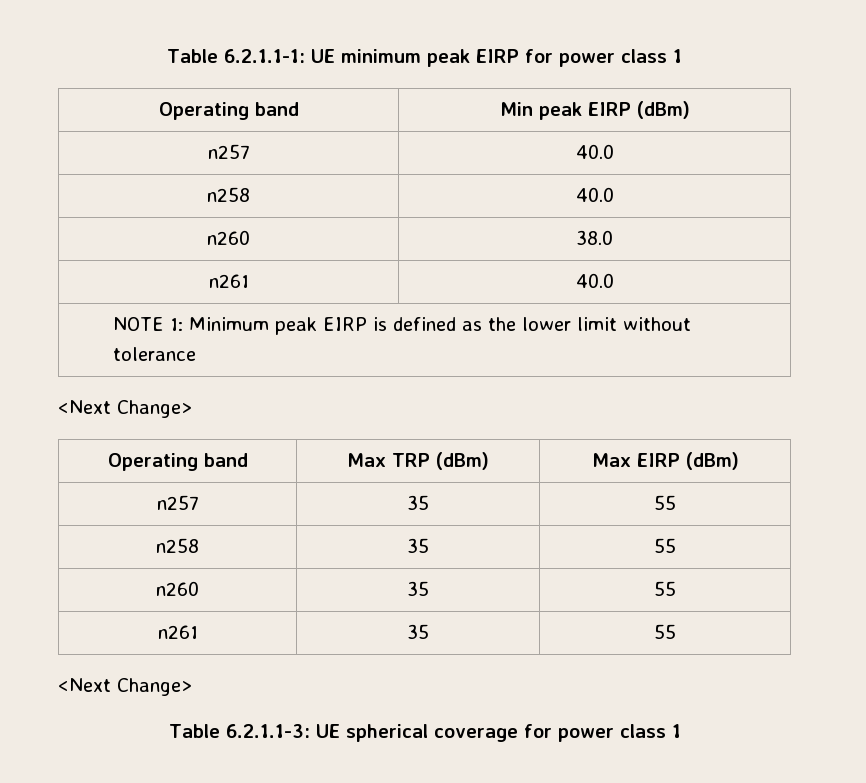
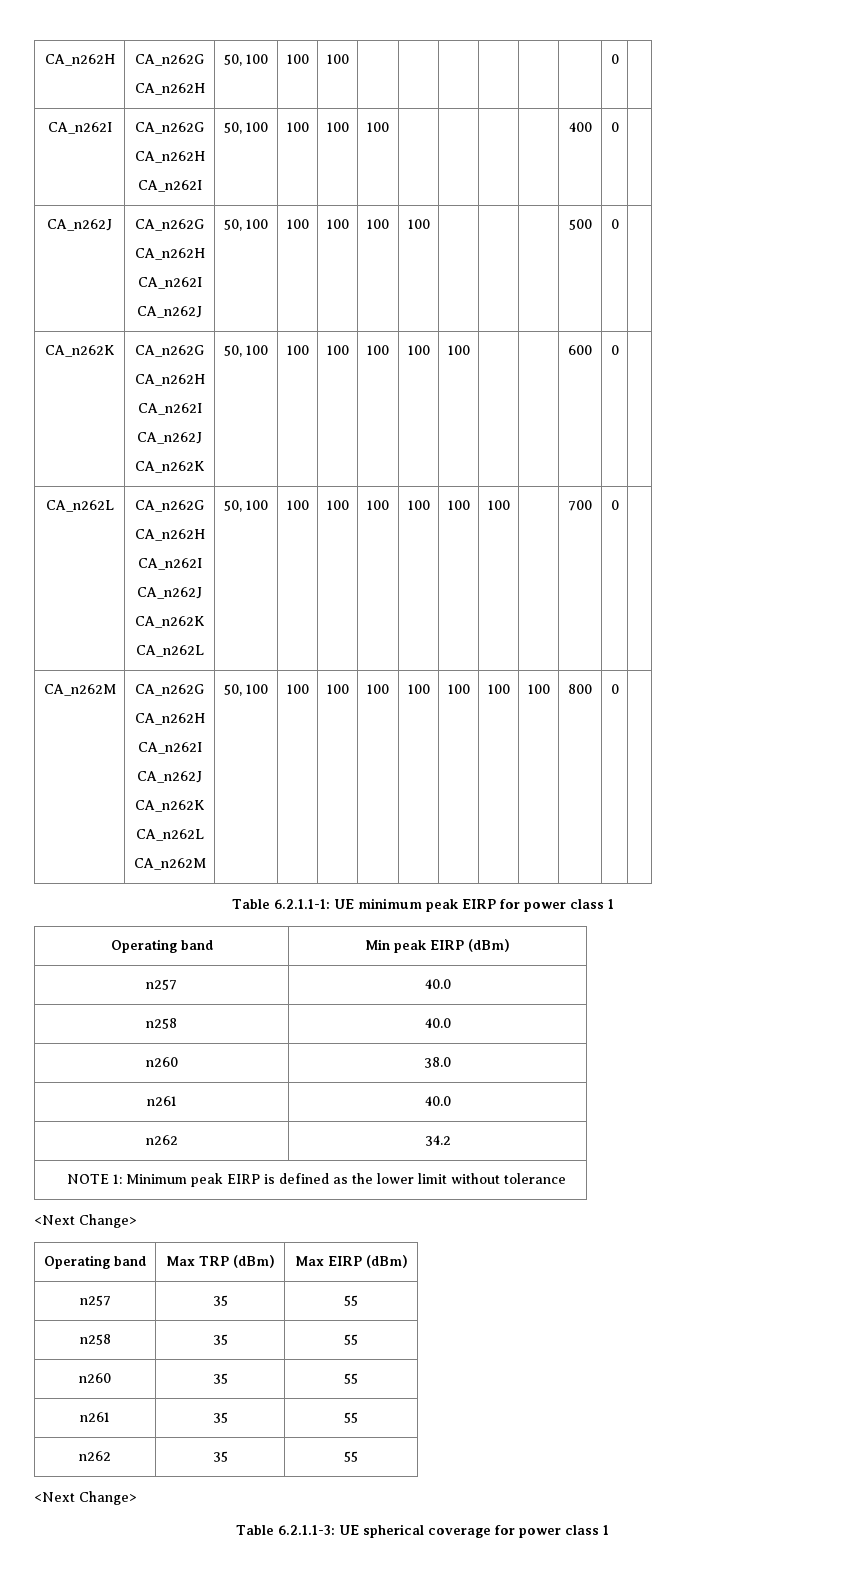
(167, 56) none -> [44,54,115,66] [135,54,204,66] [134,83,205,95] [224,54,268,66] [286,54,309,64] [326,54,349,64] [610,54,619,64] [47,122,112,134] [135,122,204,134] [134,151,205,163] [137,180,202,192] [224,122,268,134] [286,122,309,132] [326,122,349,132] [367,122,389,132] [568,122,592,132] [610,122,619,132] [47,219,112,231] [135,219,204,231] [134,248,205,260] [137,277,202,289] [137,306,202,318] [224,219,268,231] [286,219,309,229] [326,219,349,229] [367,219,389,229] [407,219,430,229] [568,219,592,230] [610,219,619,229] [45,345,115,357] [135,345,204,357] [134,374,205,386] [137,403,202,415] [137,432,202,444] [135,461,205,473] [224,345,268,357] [286,345,309,355] [326,345,349,355] [367,345,389,355] [407,345,430,355] [447,345,470,355] [568,345,592,355] [610,345,619,355] [45,500,114,512] [135,500,204,512] [134,529,205,541] [137,558,202,570] [137,587,202,599] [135,616,205,628] [135,645,204,657] [224,500,268,512] [286,500,309,510] [326,500,349,510] [367,500,389,510] [407,500,430,510] [447,500,470,510] [487,500,510,510] [568,500,592,511] [610,500,619,510] [43,684,116,696] [135,684,204,696] [134,713,205,725] [137,742,202,754] [137,771,202,783] [135,800,205,812] [135,829,204,841] [133,858,206,870] [224,684,268,696] [286,684,309,694] [326,684,349,694] [367,684,389,694] [407,684,430,694] [447,684,470,694] [487,684,510,694] [527,684,550,694] [568,684,592,694] [610,684,619,694] CA_n262H | CA_n262G // CA_n262H | 50, 100 | 100 | 100 | | | | | | | 0 | // CA_n262I | CA_n262G // CA_n262H // CA_n262I | 50, 100 | 100 | 100 | 100 | | | | | 400 | 0 | // CA_n262J | CA_n262G // CA_n262H // CA_n262I // CA_n262J | 50, 100 | 100 | 100 | 100 | 100 | | | | 500 | 0 | // CA_n262K | CA_n262G // CA_n262H // CA_n262I // CA_n262J // CA_n262K | 50, 100 | 100 | 100 | 100 | 100 | 100 | | | 600 | 0 | // CA_n262L | CA_n262G // CA_n262H // CA_n262I // CA_n262J // CA_n262K // CA_n262L | 50, 100 | 100 | 100 | 100 | 100 | 100 | 100 | | 700 | 0 | // CA_n262M | CA_n262G // CA_n262H // CA_n262I // CA_n262J // CA_n262K // CA_n262L // CA_n262M | 50, 100 | 100 | 100 | 100 | 100 | 100 | 100 | 100 | 800 | 0 | //
(614, 280) none -> [145,1135,178,1145] [424,1135,451,1146] // n262 | 34.2
(676, 631) none -> [79,1451,111,1461] [212,1451,228,1462] [344,1451,358,1462] // n262 | 35 | 55

